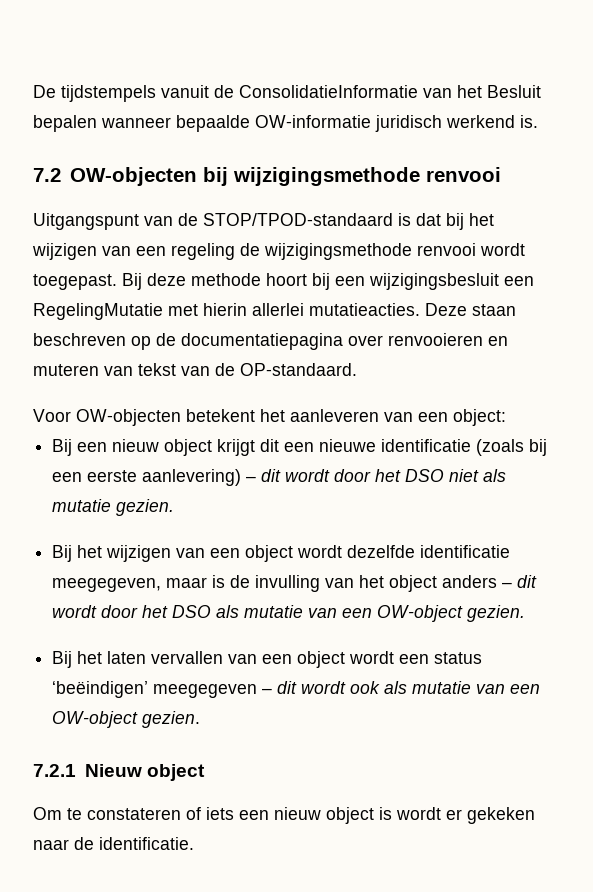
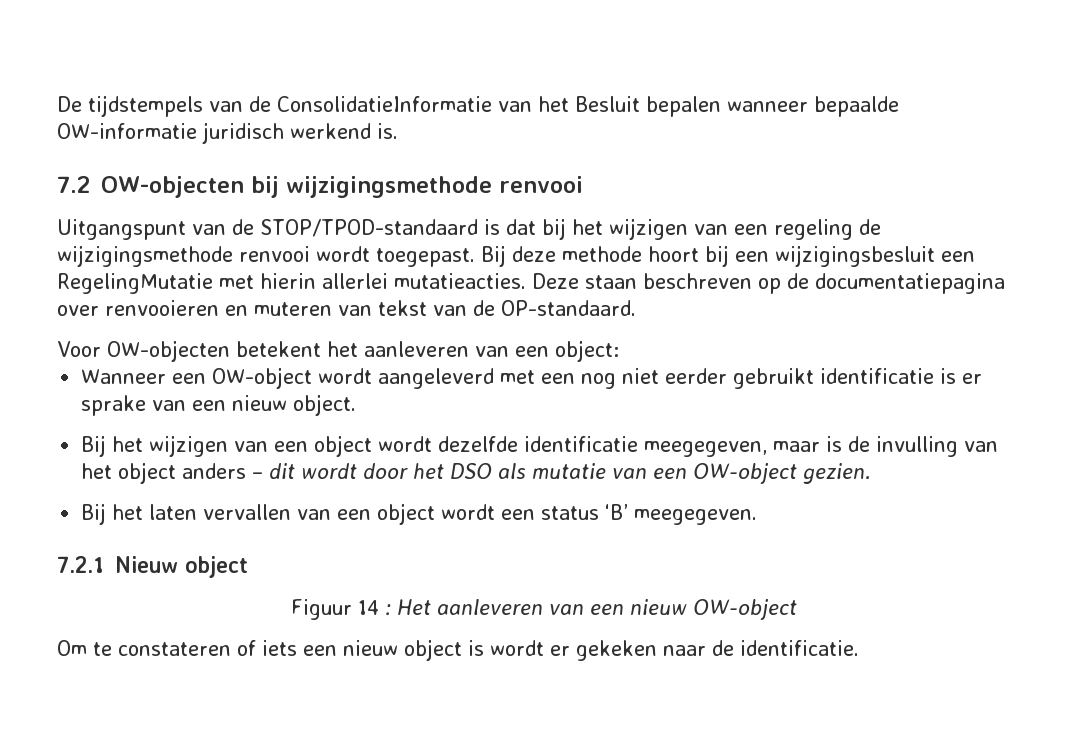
[161,85,209,98] vanuit -> [209,101,243,112] van
[52,439,548,456] [52,469,507,486] [52,499,175,516] Bij een nieuw object krijgt dit een nieuwe identificatie (zoals bij een eerste aanlevering) – dit wordt door het DSO niet als mutatie gezien. -> [81,367,983,389] [81,394,357,416] Wanneer een OW-object wordt aangeleverd met een nog niet eerder gebruikt identificatie is er sprake van een nieuw object.
[52,681,541,698] [52,711,201,728] [33,764,205,781] ‘beëindigen’ meegegeven – dit wordt ook als mutatie van een OW-object gezien. // 7.2.1 Nieuw object -> [605,504,758,525] [57,556,248,578] [291,599,797,620] ‘B’ meegegeven. // 7.2.1 Nieuw object // Figuur 14 : Het aanleveren van een nieuw OW-object

